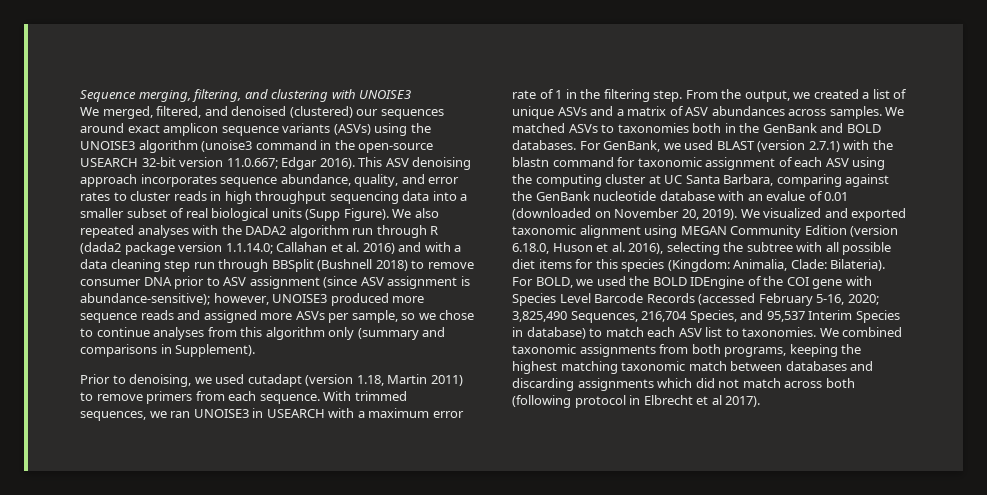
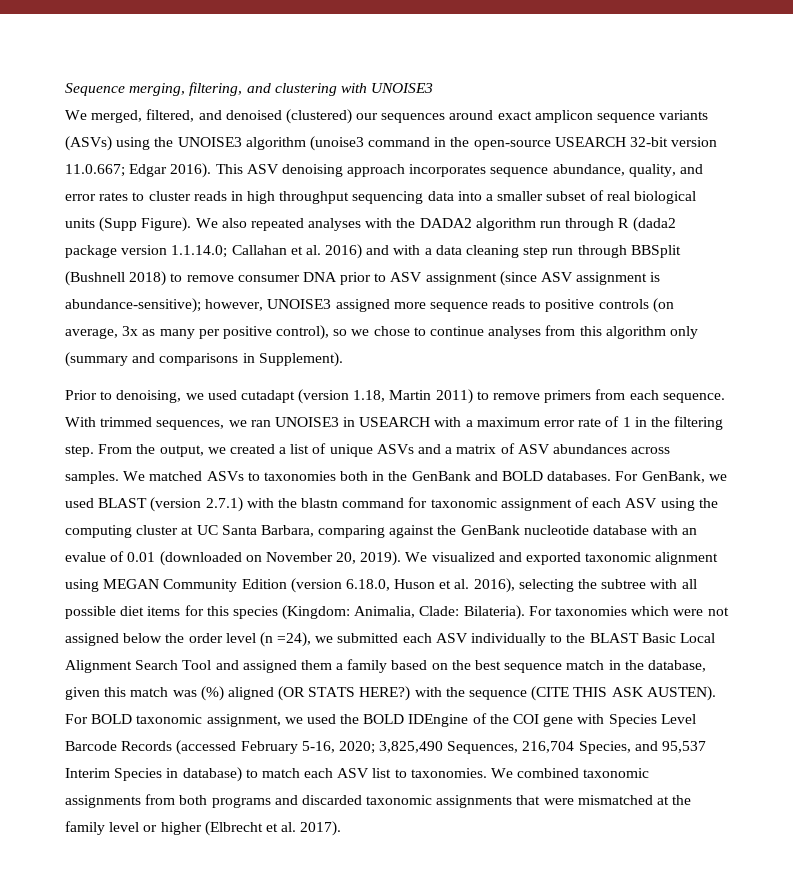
[330,293,389,306] produced -> [335,299,390,312] assigned
[177,310,398,323] and assigned more ASVs per sample, -> [529,298,674,313] [65,325,330,340] to positive controls (on average, 3x as many per positive control),
[535,277,573,288] BOLD, -> [555,606,729,616] [65,632,715,647] [65,659,706,673] [65,686,716,701] [65,714,281,727] taxonomies which were not assigned below the order level (n =24), we submitted each ASV individually to the BLAST Basic Local Alignment Search Tool and assigned them a family based on the best sequence match in the database, given this match was (%) aligned (OR STATS HERE?) with the sequence (CITE THIS ASK AUSTEN). For BOLD taxonomic assignment,
[724,344,862,357] [512,361,874,374] [512,378,855,391] [512,395,722,408] programs, keeping the highest matching taxonomic match between databases and discarding assignments which did not match across both (following protocol in Elbrecht et al -> [211,795,692,808] [65,821,297,836] programs and discarded taxonomic assignments that were mismatched at the family level or higher (Elbrecht et al.

